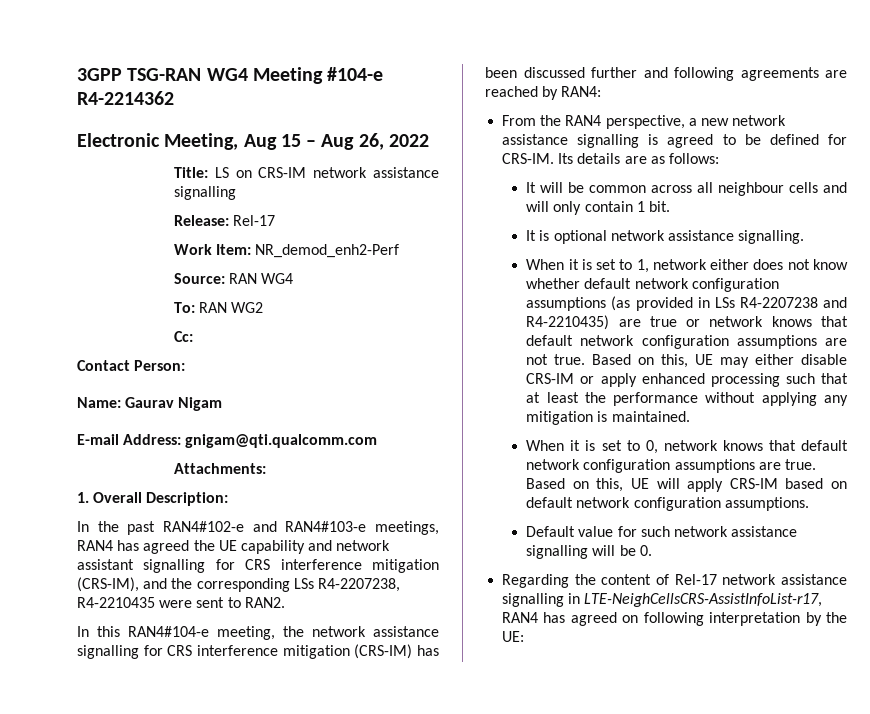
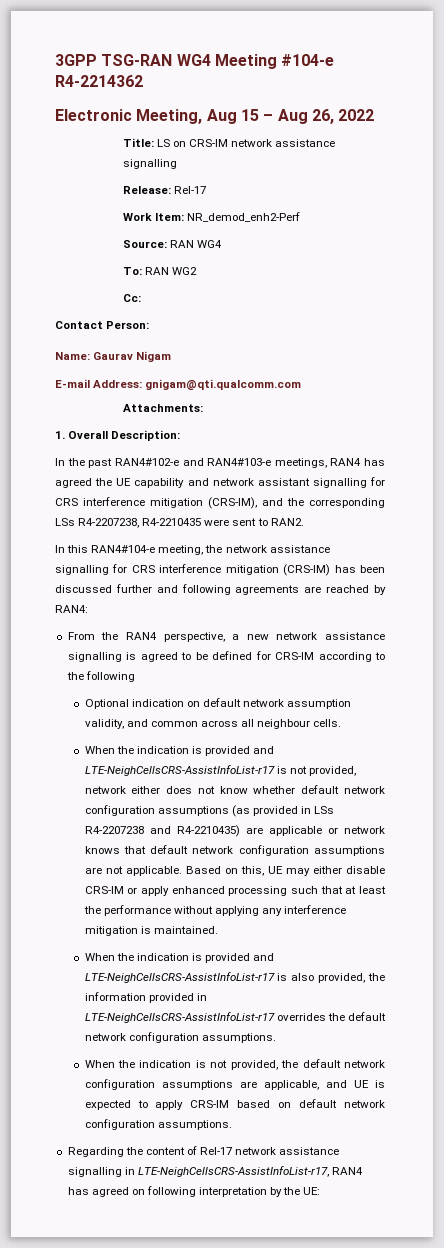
[502,153,719,164] [526,182,847,196] [526,201,671,215] [526,230,805,244] [526,259,649,273] CRS-IM. Its details are as follows: // It will be common across all neighbour cells and will only contain 1 bit. // It is optional network assistance signalling. // When it is set to 1, -> [275,652,386,662] [66,671,135,682] [84,698,352,709] [84,719,342,729] [84,746,275,756] [84,765,356,776] CRS-IM according to the following // Optional indication on default network assumption validity, and common across all neighbour cells. // When the indication is provided and LTE-NeighCellsCRS-AssistInfoList-r17 is not provided,
[649,316,677,327] true -> [268,826,322,836] applicable
[554,354,586,365] true. -> [125,866,182,876] applicable.
(848, 400) none -> [284,905,347,914] interference
[570,440,848,454] [526,459,817,473] [526,478,680,492] it is set to 0, network knows that default network configuration assumptions are true. Based on this, UE will -> [116,953,275,963] [84,972,385,983] [84,992,207,1003] [84,1012,386,1023] [84,1032,276,1043] [84,1059,385,1070] [84,1079,385,1090] [84,1100,148,1110] the indication is provided and LTE-NeighCellsCRS-AssistInfoList-r17 is also provided, the information provided in LTE-NeighCellsCRS-AssistInfoList-r17 overrides the default network configuration assumptions. // When the indication is not provided, the default network configuration assumptions are applicable, and UE is expected to
[526,526,798,537] [526,545,652,559] // Default value for such network assistance signalling will be 0. -> (232, 1125) none

